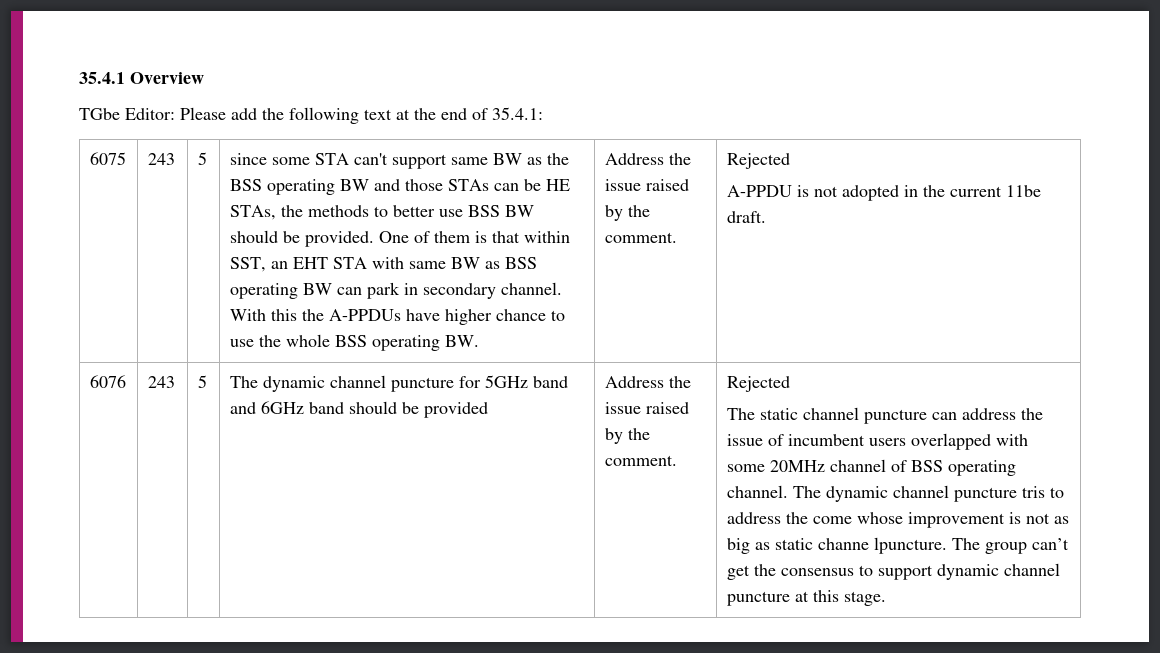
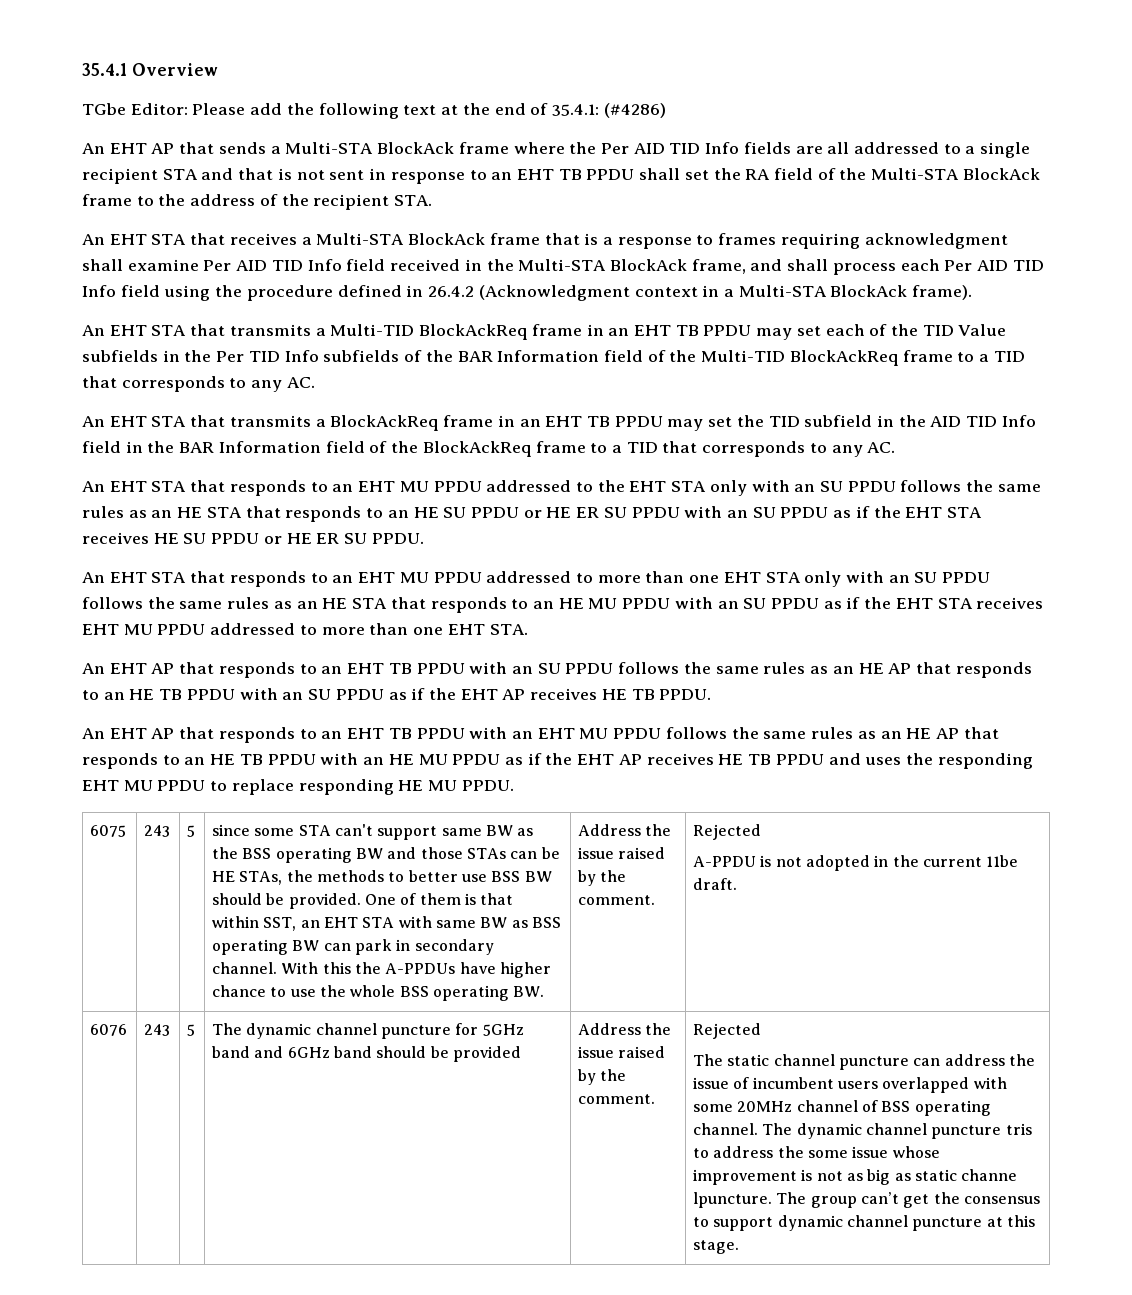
(543, 113) none -> [603,103,666,118] [82,142,1031,158] [82,168,1040,184] [82,194,433,210] [82,233,1008,249] [82,259,1044,275] [82,285,973,301] [82,324,1007,340] [82,350,1025,366] [82,376,315,392] [82,415,1036,431] [82,441,896,457] [82,480,1041,496] [82,506,983,522] [82,532,424,544] [82,571,991,587] [82,597,1044,613] [82,623,528,635] [82,662,1032,678] [82,688,712,700] [82,727,999,743] [82,753,1033,769] [82,779,514,795] (#4286) // An EHT AP that sends a Multi-STA BlockAck frame where the Per AID TID Info fields are all addressed to a single recipient STA and that is not sent in response to an EHT TB PPDU shall set the RA field of the Multi-STA BlockAck frame to the address of the recipient STA. // An EHT STA that receives a Multi-STA BlockAck frame that is a response to frames requiring acknowledgment shall examine Per AID TID Info field received in the Multi-STA BlockAck frame, and shall process each Per AID TID Info field using the procedure defined in 26.4.2 (Acknowledgment context in a Multi-STA BlockAck frame). // An EHT STA that transmits a Multi-TID BlockAckReq frame in an EHT TB PPDU may set each of the TID Value subfields in the Per TID Info subfields of the BAR Information field of the Multi-TID BlockAckReq frame to a TID that corresponds to any AC. // An EHT STA that transmits a BlockAckReq frame in an EHT TB PPDU may set the TID subfield in the AID TID Info field in the BAR Information field of the BlockAckReq frame to a TID that corresponds to any AC. // An EHT STA that responds to an EHT MU PPDU addressed to the EHT STA only with an SU PPDU follows the same rules as an HE STA that responds to an HE SU PPDU or HE ER SU PPDU with an SU PPDU as if the EHT STA receives HE SU PPDU or HE ER SU PPDU. // An EHT STA that responds to an EHT MU PPDU addressed to more than one EHT STA only with an SU PPDU follows the same rules as an HE STA that responds to an HE MU PPDU with an SU PPDU as if the EHT STA receives EHT MU PPDU addressed to more than one EHT STA. // An EHT AP that responds to an EHT TB PPDU with an SU PPDU follows the same rules as an HE AP that responds to an HE TB PPDU with an SU PPDU as if the EHT AP receives HE TB PPDU. // An EHT AP that responds to an EHT TB PPDU with an EHT MU PPDU follows the same rules as an HE AP that responds to an HE TB PPDU with an HE MU PPDU as if the EHT AP receives HE TB PPDU and uses the responding EHT MU PPDU to replace responding HE MU PPDU.
[812,516,852,524] come -> [808,1146,889,1158] some issue

